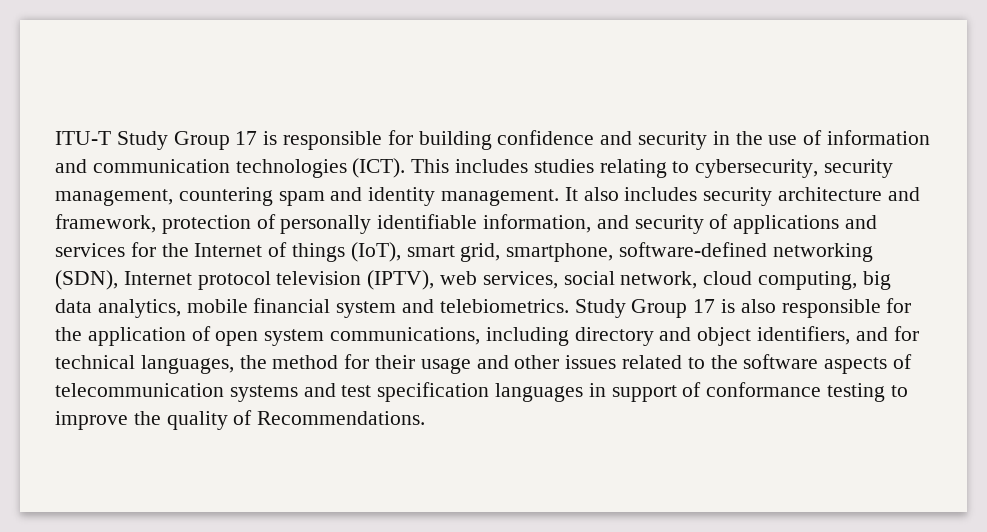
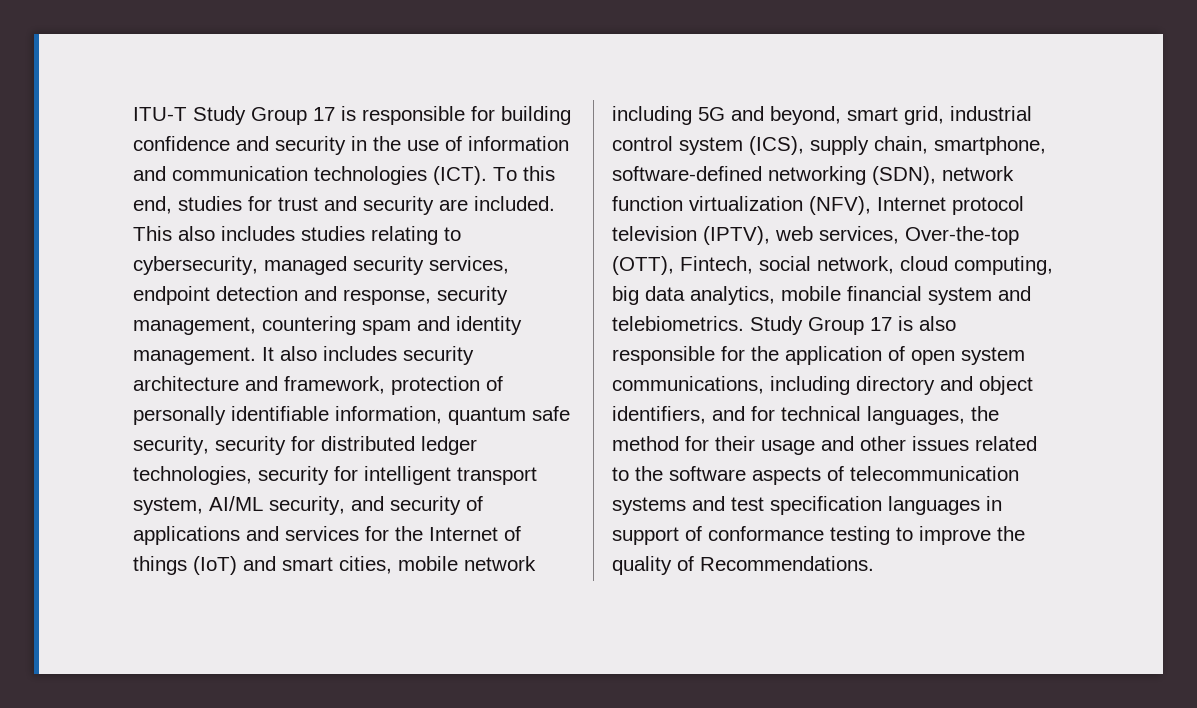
[411,159,450,173] This -> [493,166,555,181] [133,196,555,215] [133,226,215,241] To this end, studies for trust and security are included. This also
(819, 168) none -> [264,256,509,275] [133,286,431,305] managed security services, endpoint detection and response,
(592, 223) none -> [448,406,570,425] [133,436,477,455] [133,466,537,485] [133,496,345,515] quantum safe security, security for distributed ledger technologies, security for intelligent transport system, AI/ML security,
[350,242,873,262] [55,270,118,290] (IoT), smart grid, smartphone, software-defined networking (SDN), -> [193,556,536,575] [612,106,1032,125] [612,136,1046,155] [612,166,1014,185] [612,196,871,215] (IoT) and smart cities, mobile network including 5G and beyond, smart grid, industrial control system (ICS), supply chain, smartphone, software-defined networking (SDN), network function virtualization (NFV),
(558, 280) none -> [905,226,1019,245] [612,256,753,275] Over-the-top (OTT), Fintech,

